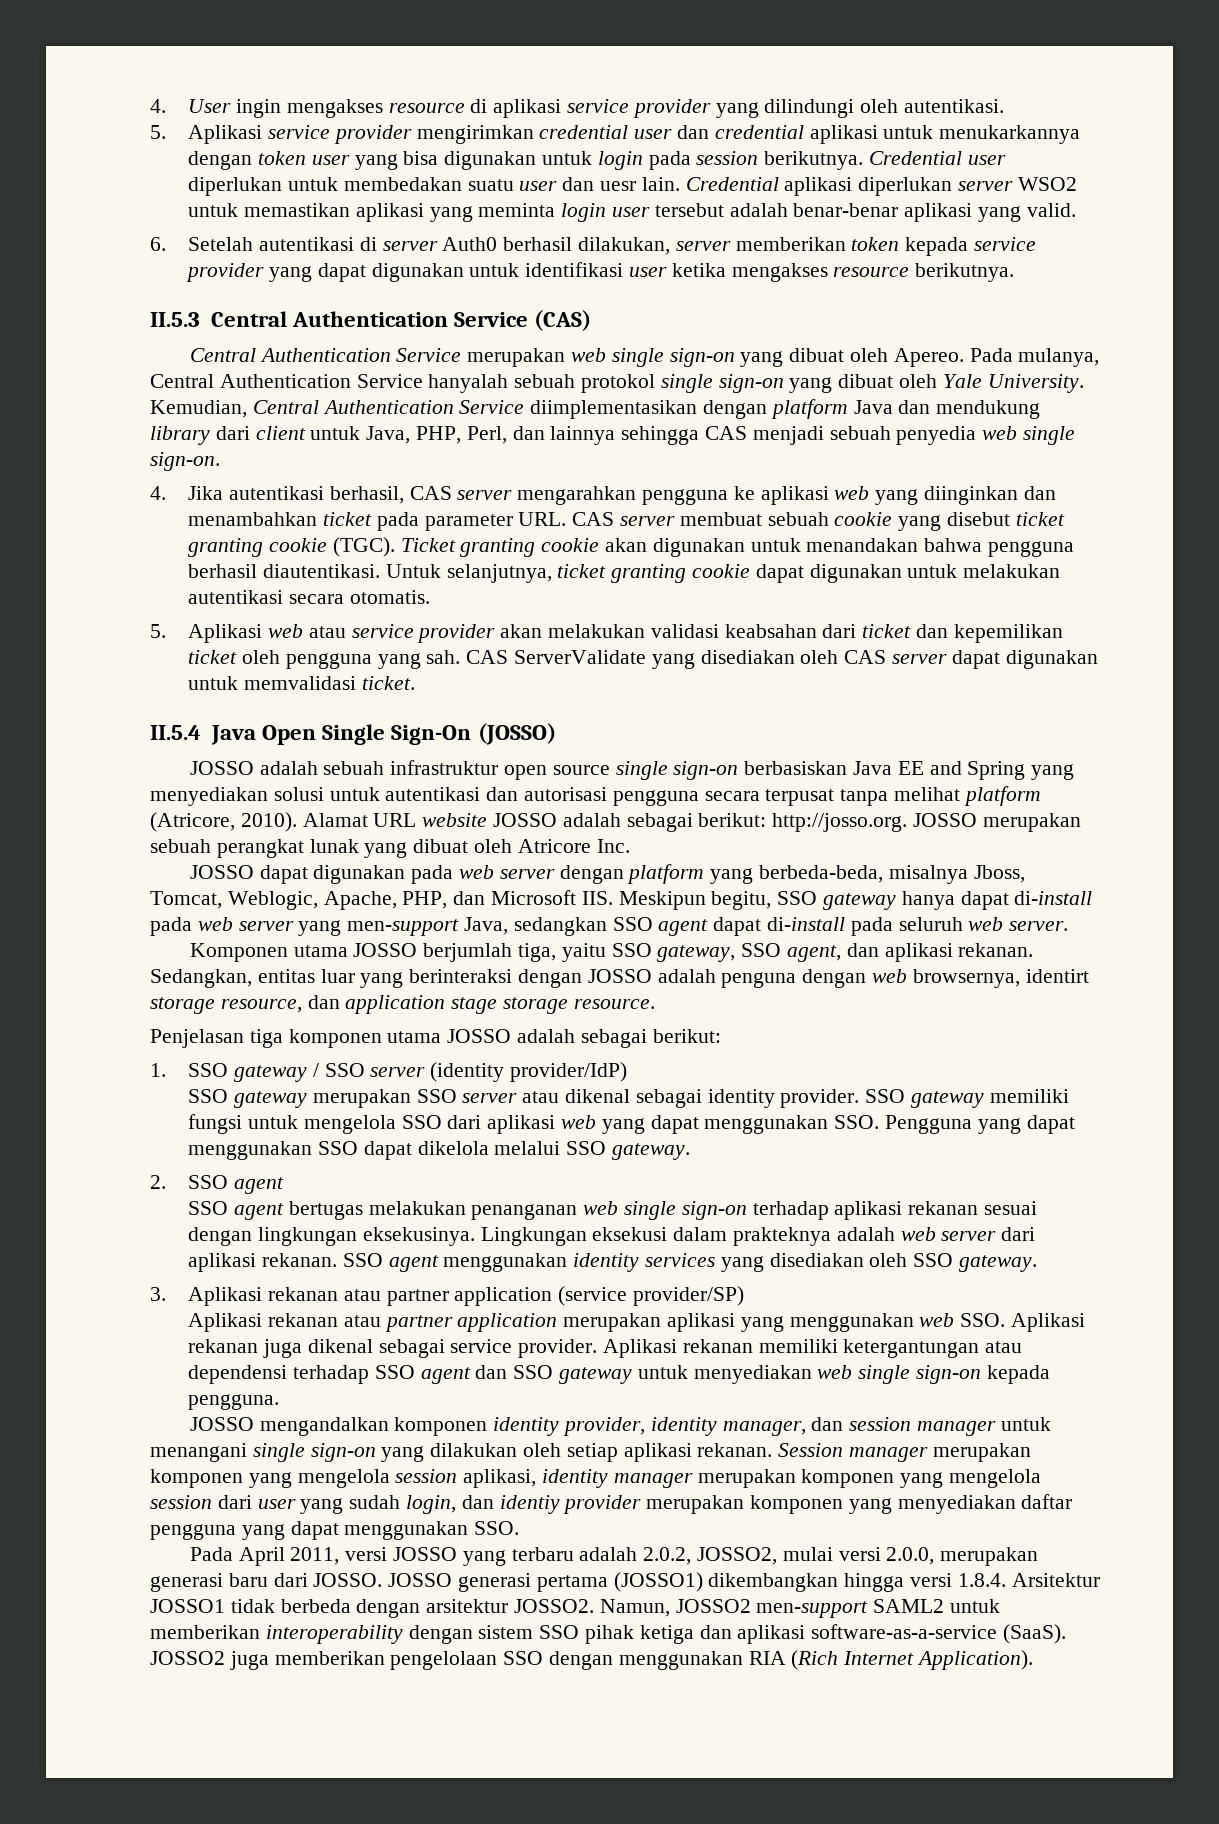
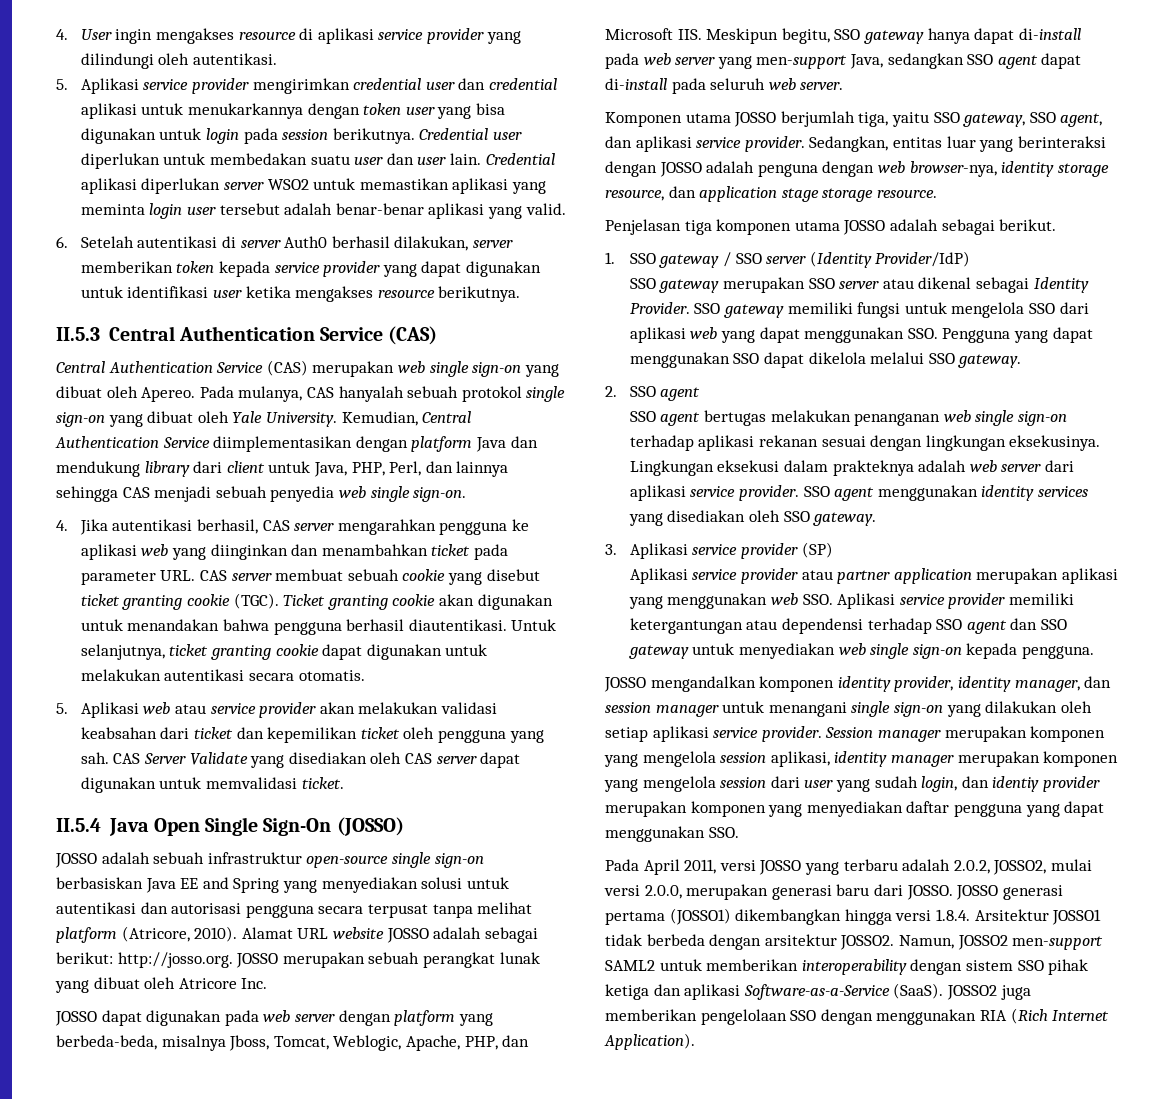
[599,181,636,191] uesr -> [417,157,447,165] user
(462, 355) none -> [266,360,308,376] (CAS)
[150,374,423,388] Central Authentication Service -> [306,387,334,398] CAS
[513,650,646,664] ServerValidate -> [143,752,248,765] Server Validate
[504,765,610,780] open source -> [306,856,389,868] open-source
[958,943,1034,957] rekanan. -> [696,136,805,152] service provider.
[912,969,1089,988] browsernya, identirt -> [909,161,1055,177] browser-nya, identity
[652,1029,721,1043] berikut: -> [999,219,1057,231] berikut.
[430,1062,627,1082] (identity provider/IdP) -> [809,251,971,268] (Identity Provider/IdP)
[707,1089,860,1108] identity provider. -> [1033,277,1089,293] [629,302,690,314] Identity Provider.
[261,1253,337,1267] rekanan. -> [690,485,799,501] service provider.
[267,1286,744,1306] [188,1313,338,1332] rekanan atau partner application (service provider/SP) // Aplikasi rekanan -> [692,542,833,559] [629,568,798,584] service provider (SP) // Aplikasi service provider
[188,1339,753,1358] rekanan juga dikenal sebagai service provider. Aplikasi rekanan -> [899,593,1006,609] service provider
[697,1443,773,1457] rekanan. -> [713,726,822,742] service provider.
[811,1624,998,1639] software-as-a-service -> [743,984,890,1000] Software-as-a-Service

